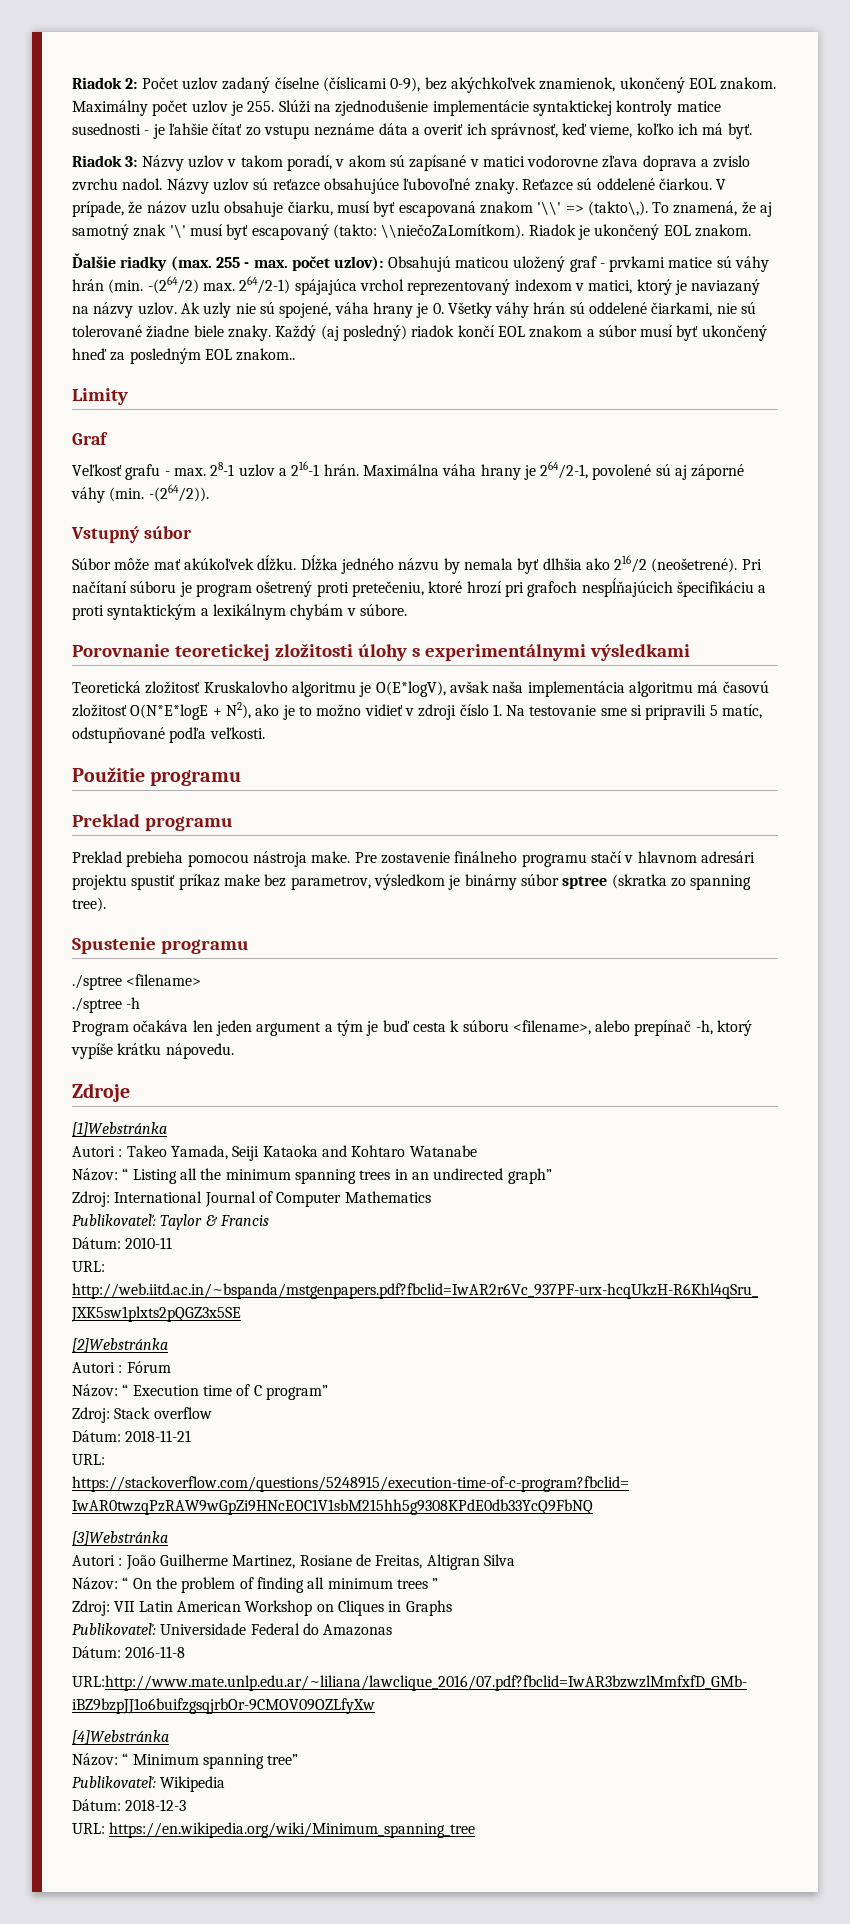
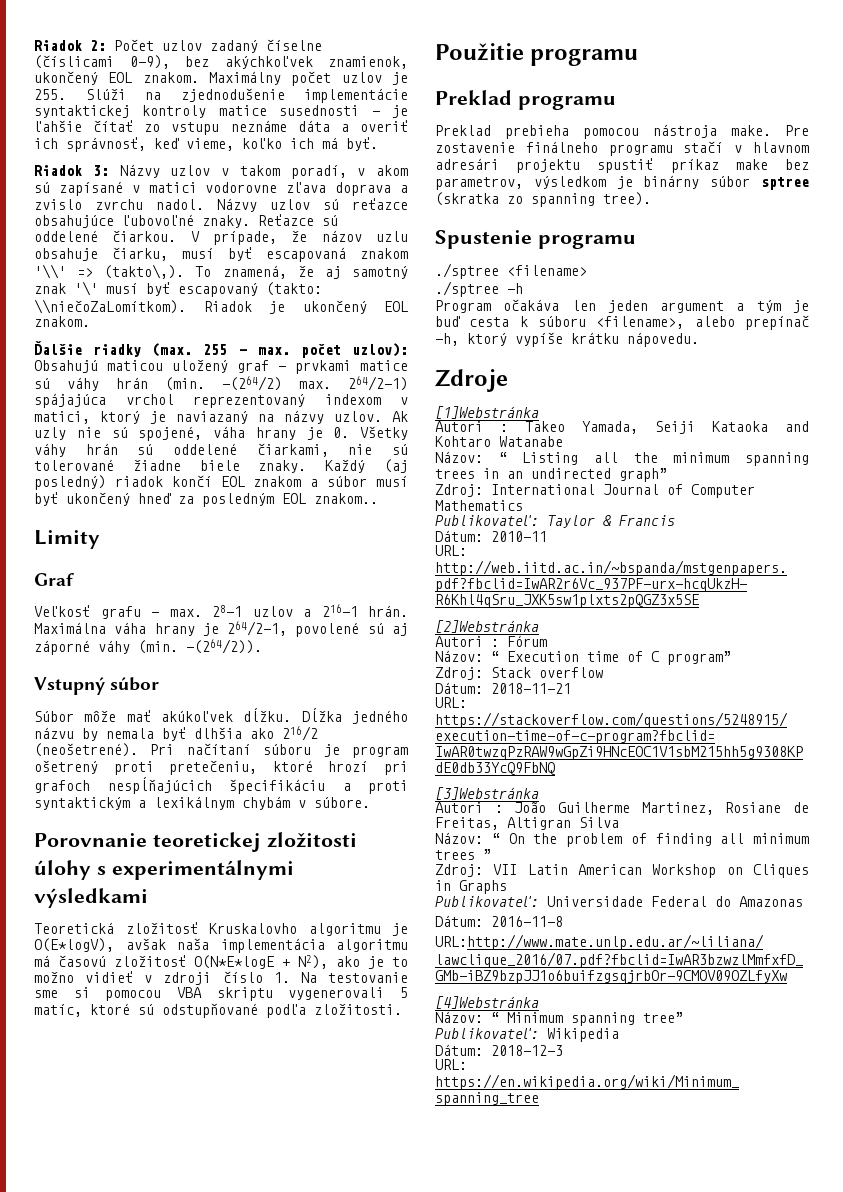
[645,704,763,720] pripravili 5 matíc, -> [105,987,408,1001] [34,1003,154,1017] pomocou VBA skriptu vygenerovali 5 matíc, ktoré sú
[209,727,265,739] veľkosti. -> [314,1004,402,1015] zložitosti.

